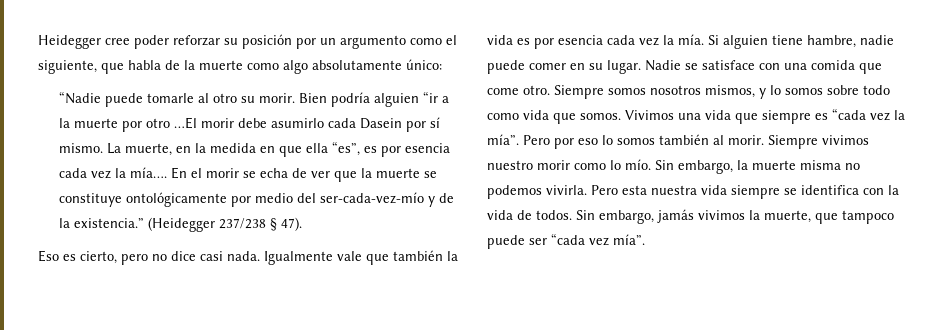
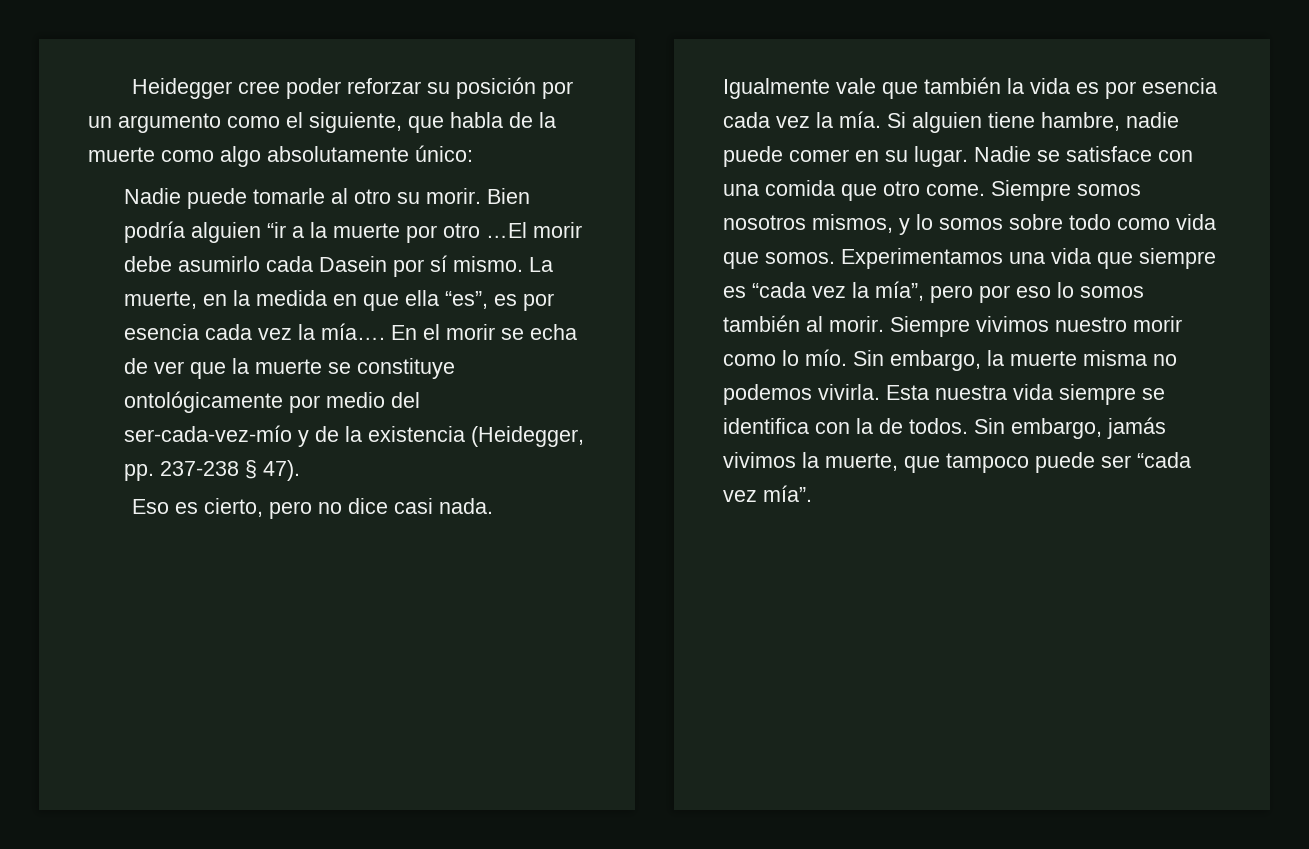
[58,91,101,104] “Nadie -> [124,188,182,204] Nadie
[73,217,266,232] existencia.” (Heidegger 237/238 -> [368,426,585,447] [124,461,240,481] existencia (Heidegger, pp. 237-238
[487,85,550,95] come otro. -> [883,181,985,196] otro come.
[625,110,674,120] Vivimos -> [841,248,1003,269] Experimentamos
[487,134,550,145] mía”. Pero -> [875,281,973,303] mía”, pero
[591,185,647,195] Pero esta -> [886,385,929,400] Esta
[487,210,513,220] vida -> (873, 426) none

